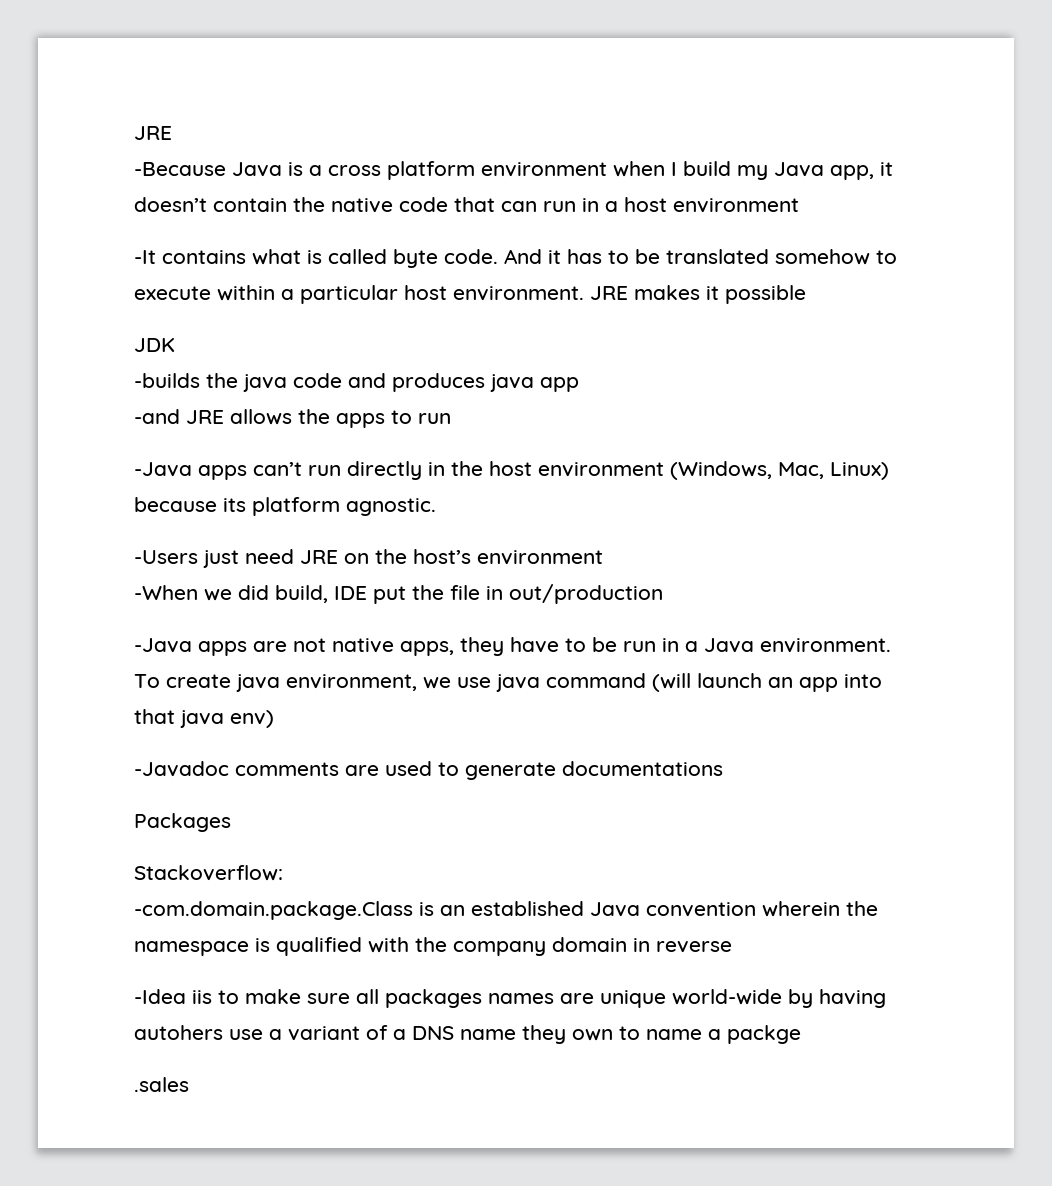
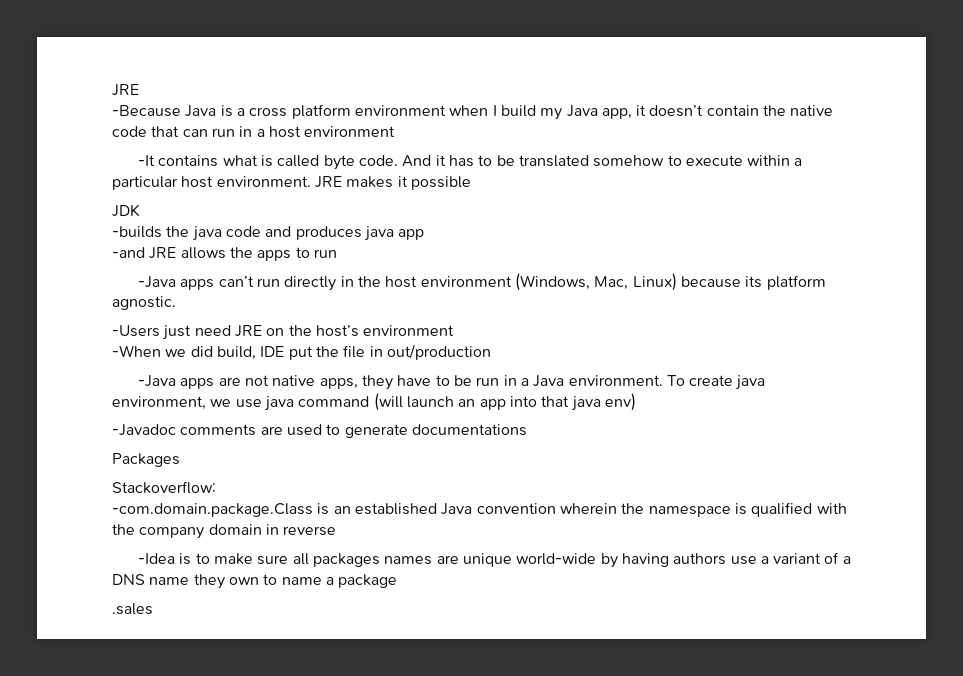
[192,990,212,1004] iis -> [179,553,192,565] is
[134,1025,223,1040] autohers -> [673,553,727,565] authors
[727,1025,801,1044] packge -> [338,574,398,588] package

